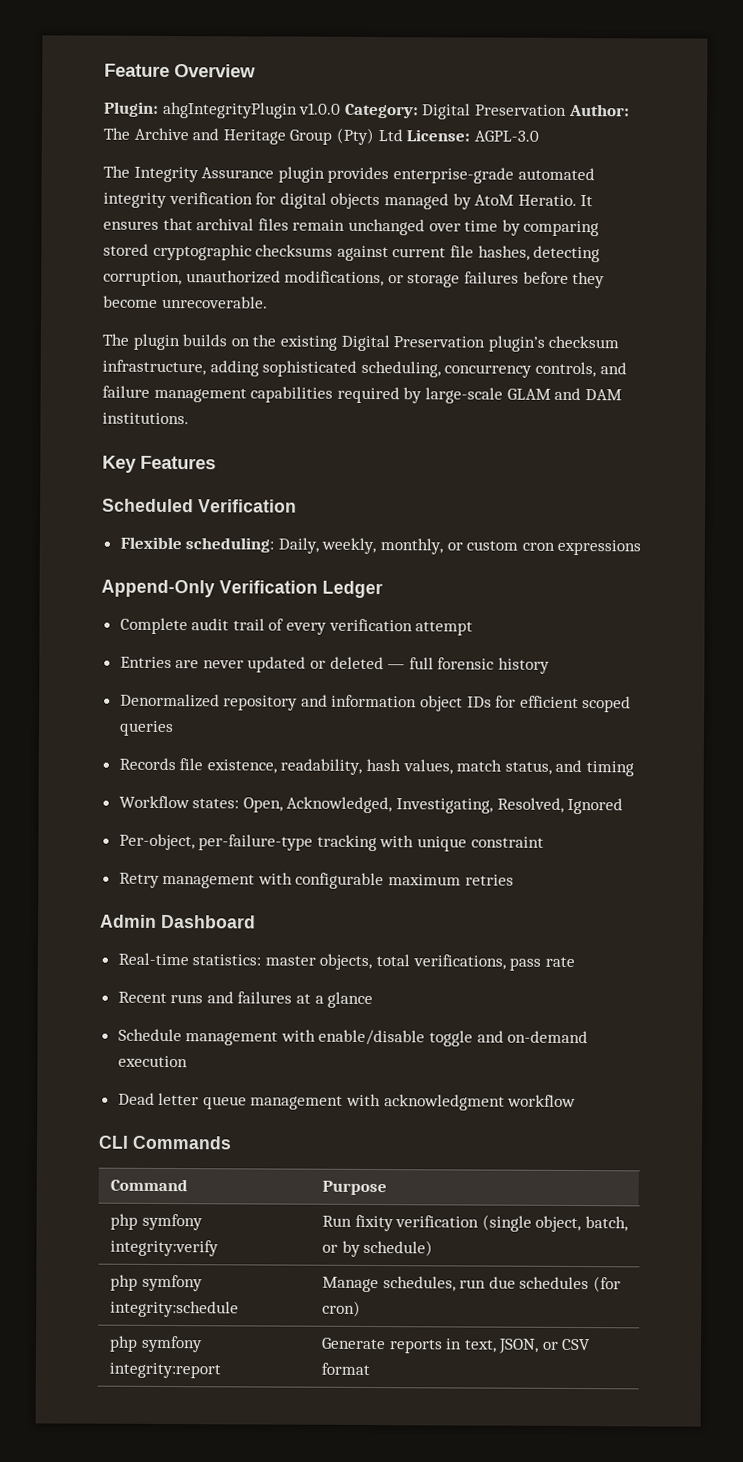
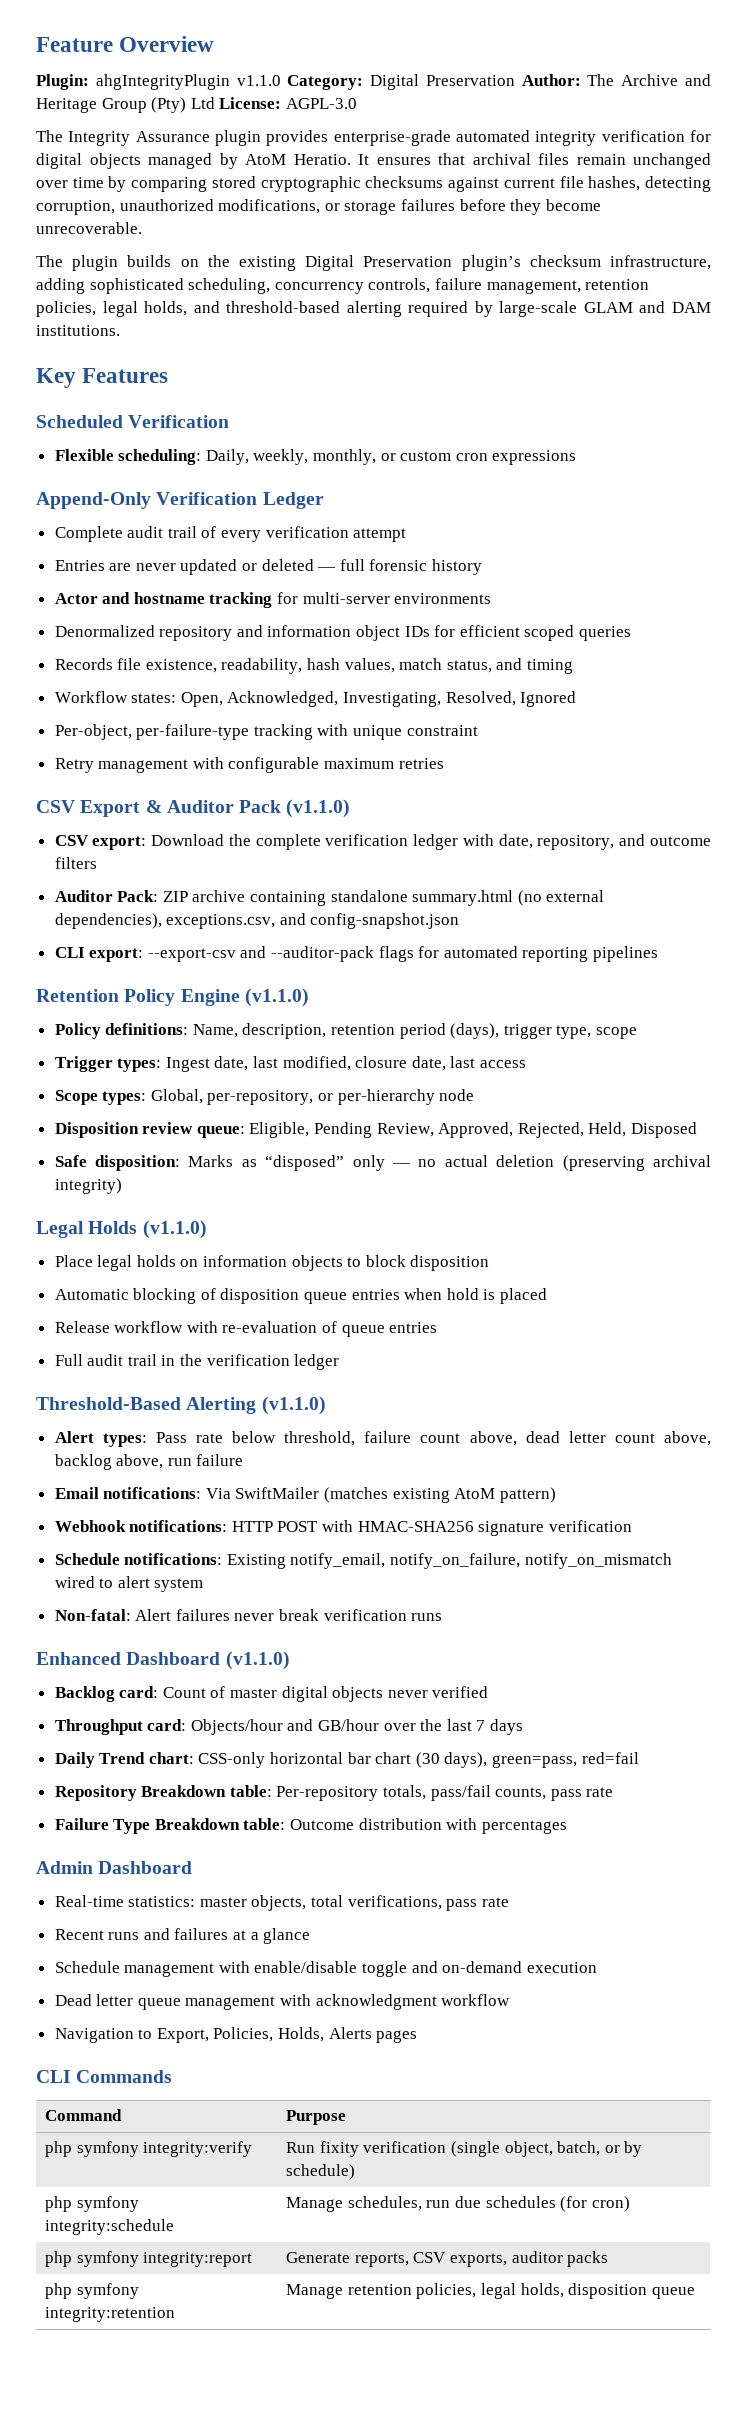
[299,102,342,115] v1.0.0 -> [236,75,281,86] v1.1.0
[599,362,627,375] [102,385,334,403] and failure management capabilities -> [434,278,650,294] [36,301,402,317] failure management, retention policies, legal holds, and threshold-based alerting
(551, 665) none -> [54,592,492,608] // Actor and hostname tracking for multi-server environments
(514, 880) none -> [36,799,351,818] [54,834,711,850] [54,857,97,869] [54,890,605,906] [54,913,460,929] [54,946,659,962] [36,988,309,1007] [54,1023,638,1039] [54,1056,527,1072] [54,1089,475,1105] [54,1122,698,1138] [54,1155,711,1171] [54,1178,122,1194] [36,1220,207,1239] [54,1255,490,1271] [54,1288,548,1304] [54,1321,438,1337] [54,1354,340,1370] [36,1396,326,1415] [54,1431,711,1447] [54,1454,244,1470] [54,1487,556,1503] [54,1520,632,1536] [54,1553,672,1569] [54,1576,204,1592] [54,1609,443,1621] [36,1651,290,1670] [54,1686,489,1702] [54,1719,524,1735] [54,1752,639,1768] [54,1785,614,1801] [54,1818,567,1834] // CSV Export & Auditor Pack (v1.1.0) // CSV export: Download the complete verification ledger with date, repository, and outcome filters // Auditor Pack: ZIP archive containing standalone summary.html (no external dependencies), exceptions.csv, and config-snapshot.json // CLI export: --export-csv and --auditor-pack flags for automated reporting pipelines // Retention Policy Engine (v1.1.0) // Policy definitions: Name, description, retention period (days), trigger type, scope // Trigger types: Ingest date, last modified, closure date, last access // Scope types: Global, per-repository, or per-hierarchy node // Disposition review queue: Eligible, Pending Review, Approved, Rejected, Held, Disposed // Safe disposition: Marks as “disposed” only — no actual deletion (preserving archival integrity) // Legal Holds (v1.1.0) // Place legal holds on information objects to block disposition // Automatic blocking of disposition queue entries when hold is placed // Release workflow with re-evaluation of queue entries // Full audit trail in the verification ledger // Threshold-Based Alerting (v1.1.0) // Alert types: Pass rate below threshold, failure count above, dead letter count above, backlog above, run failure // Email notifications: Via SwiftMailer (matches existing AtoM pattern) // Webhook notifications: HTTP POST with HMAC-SHA256 signature verification // Schedule notifications: Existing notify_email, notify_on_failure, notify_on_mismatch wired to alert system // Non-fatal: Alert failures never break verification runs // Enhanced Dashboard (v1.1.0) // Backlog card: Count of master digital objects never verified // Throughput card: Objects/hour and GB/hour over the last 7 days // Daily Trend chart: CSS-only horizontal bar chart (30 days), green=pass, red=fail // Repository Breakdown table: Per-repository totals, pass/fail counts, pass rate // Failure Type Breakdown table: Outcome distribution with percentages
(577, 1101) none -> [54,2027,418,2043] // Navigation to Export, Policies, Holds, Alerts pages
[388,1338,592,1354] [320,1362,370,1375] reports in text, JSON, or CSV format -> [354,2251,609,2267] [45,2283,139,2299] [45,2307,176,2322] [286,2283,695,2299] reports, CSV exports, auditor packs // php symfony integrity:retention | Manage retention policies, legal holds, disposition queue

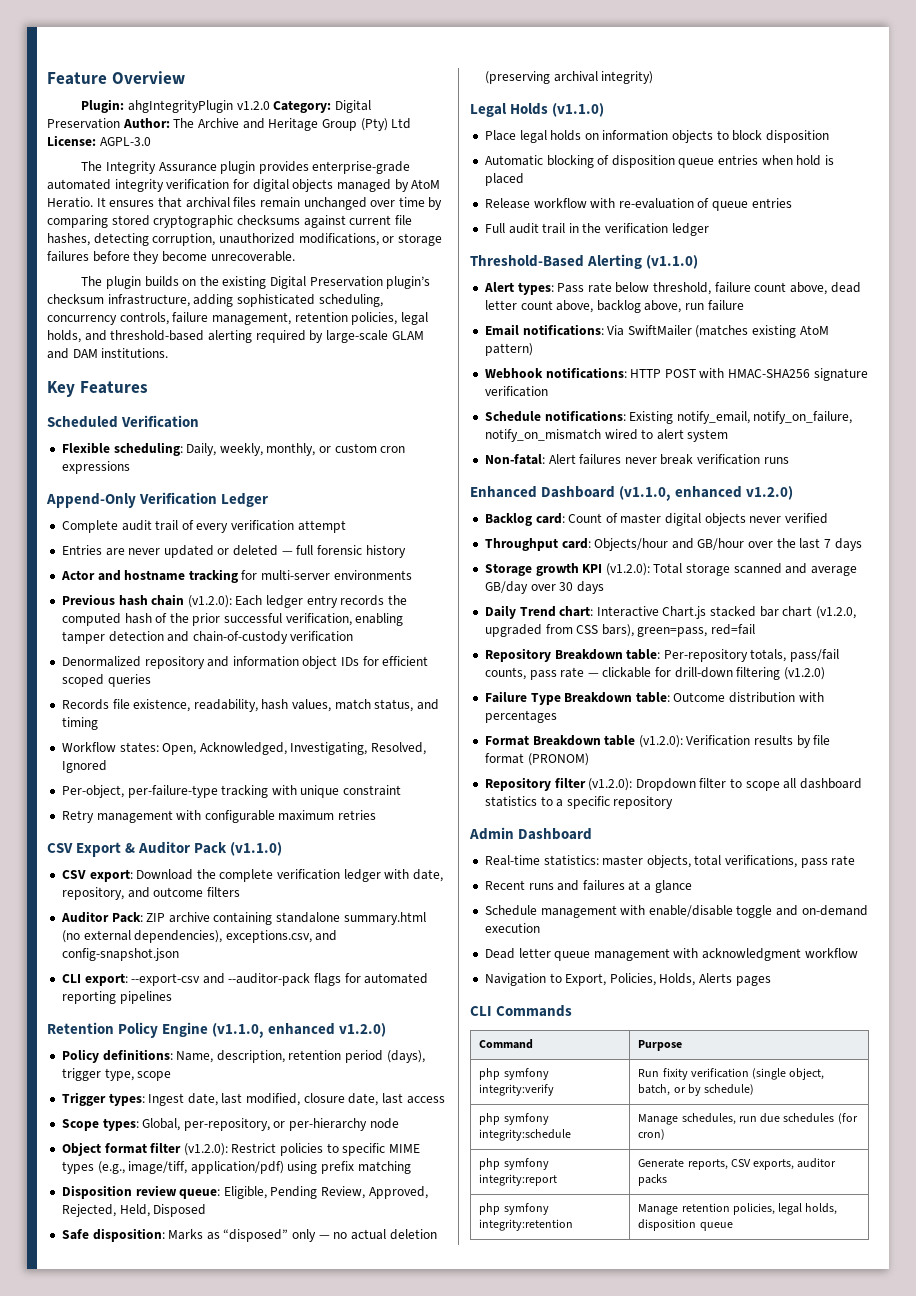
[236,75,281,86] v1.1.0 -> [236,101,270,110] v1.2.0
(492, 598) none -> [61,594,408,608] [61,613,404,626] [61,631,354,644] // Previous hash chain (v1.2.0): Each ledger entry records the computed hash of the prior successful verification, enabling tamper detection and chain-of-custody verification
[244,988,309,1007] (v1.1.0) -> [212,1023,387,1038] (v1.1.0, enhanced v1.2.0)
(475, 1095) none -> [61,1142,421,1156] [61,1161,411,1174] // Object format filter (v1.2.0): Restrict policies to specific MIME types (e.g., image/tiff, application/pdf) using prefix matching
[225,1651,290,1670] (v1.1.0) -> [619,486,794,501] (v1.1.0, enhanced v1.2.0)
[54,1752,488,1768] Daily Trend chart: CSS-only horizontal bar chart (30 days), -> [484,563,858,576] [484,581,604,594] [484,605,857,619] [484,624,634,637] Storage growth KPI (v1.2.0): Total storage scanned and average GB/day over 30 days // Daily Trend chart: Interactive Chart.js stacked bar chart (v1.2.0, upgraded from CSS bars),
(614, 1792) none -> [587,667,826,680] — clickable for drill-down filtering (v1.2.0)
(567, 1827) none -> [484,735,831,748] [484,753,589,766] [484,777,863,791] [484,796,674,809] // Format Breakdown table (v1.2.0): Verification results by file format (PRONOM) // Repository filter (v1.2.0): Dropdown filter to scope all dashboard statistics to a specific repository

